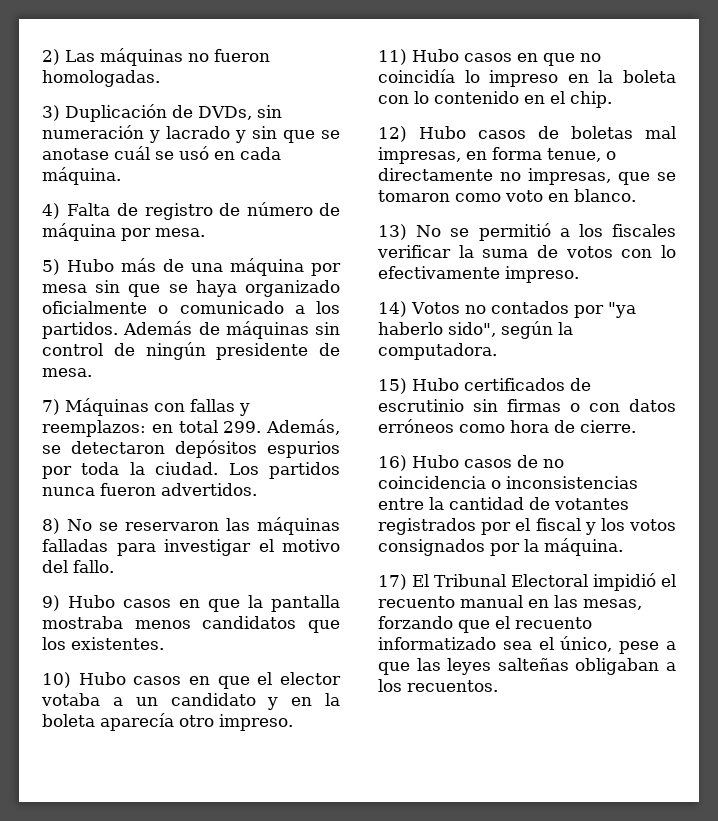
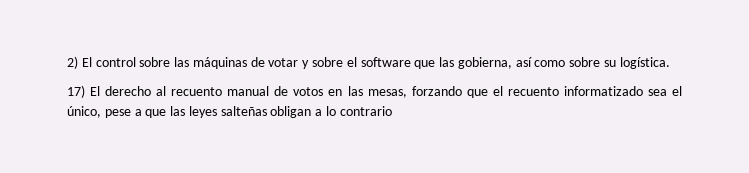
[65,48,270,66] [42,70,160,87] [42,104,282,122] [42,125,340,143] [42,146,281,160] [42,167,121,185] [42,202,340,220] [42,223,205,241] [42,258,341,276] [42,280,340,297] [42,301,340,314] [42,321,340,339] [42,342,340,360] [42,368,92,377] [42,398,250,416] [42,419,340,437] [42,440,340,458] [42,462,340,479] [42,483,257,496] [42,517,340,535] [42,539,340,556] [42,560,114,573] [42,595,340,612] [42,616,340,633] [42,637,164,650] [42,672,341,689] [41,693,340,710] [42,713,293,731] [378,49,601,66] [378,69,676,87] [378,91,612,108] [378,126,676,142] [378,147,616,164] [378,168,676,185] [378,189,636,202] [378,223,676,241] [377,245,676,258] [378,266,579,283] [378,301,636,318] [378,321,573,339] [378,343,497,360] [378,378,591,394] [378,399,676,412] [378,419,636,433] [378,455,564,471] [378,476,638,489] [378,497,629,510] [378,518,676,535] [378,538,623,556] [378,573,676,591] [378,595,523,608] Las máquinas no fueron homologadas. // 3) Duplicación de DVDs, sin numeración y lacrado y sin que se anotase cuál se usó en cada máquina. // 4) Falta de registro de número de máquina por mesa. // 5) Hubo más de una máquina por mesa sin que se haya organizado oficialmente o comunicado a los partidos. Además de máquinas sin control de ningún presidente de mesa. // 7) Máquinas con fallas y reemplazos: en total 299. Además, se detectaron depósitos espurios por toda la ciudad. Los partidos nunca fueron advertidos. // 8) No se reservaron las máquinas falladas para investigar el motivo del fallo. // 9) Hubo casos en que la pantalla mostraba menos candidatos que los existentes. // 10) Hubo casos en que el elector votaba a un candidato y en la boleta aparecía otro impreso. // 11) Hubo casos en que no coincidía lo impreso en la boleta con lo contenido en el chip. // 12) Hubo casos de boletas mal impresas, en forma tenue, o directamente no impresas, que se tomaron como voto en blanco. // 13) No se permitió a los fiscales verificar la suma de votos con lo efectivamente impreso. // 14) Votos no contados por "ya haberlo sido", según la computadora. // 15) Hubo certificados de escrutinio sin firmas o con datos erróneos como hora de cierre. // 16) Hubo casos de no coincidencia o inconsistencias entre la cantidad de votantes registrados por el fiscal y los votos consignados por la máquina. // 17) El Tribunal Electoral impidió el recuento manual -> [81,57,670,69] [67,85,324,98] El control sobre las máquinas de votar y sobre el software que las gobierna, así como sobre su logística. // 17) El derecho al recuento manual de votos
[575,658,676,675] [378,679,498,692] obligaban a los recuentos. -> [270,106,392,118] obligan a lo contrario

